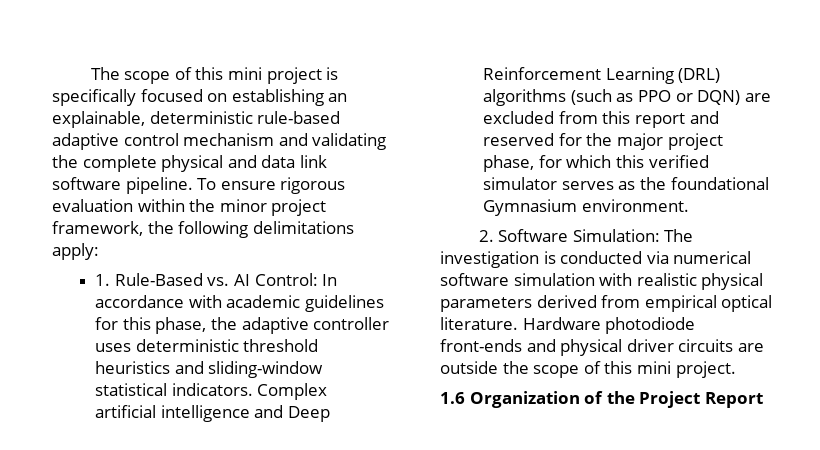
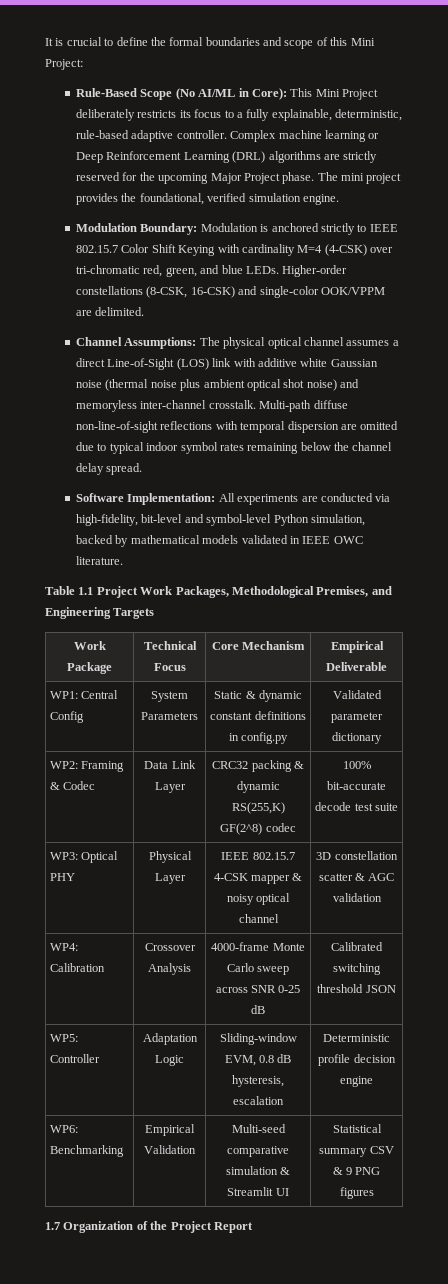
[90,67,339,84] [52,89,348,106] [52,111,341,128] [52,133,387,150] [52,155,327,172] [52,177,346,194] [52,199,327,216] [52,221,354,238] [52,243,99,260] [95,273,338,286] [95,295,384,312] [95,317,390,334] [95,339,319,352] [95,361,324,378] [95,383,328,400] [95,405,284,422] The scope of this mini project is specifically focused on establishing an explainable, deterministic rule-based adaptive control mechanism and validating the complete physical and data link software pipeline. To ensure rigorous evaluation within the minor project framework, the following delimitations apply: // 1. Rule-Based vs. AI Control: In accordance with academic guidelines for this phase, the adaptive controller uses deterministic threshold heuristics and sliding-window statistical indicators. Complex artificial intelligence and -> [45,37,375,49] [45,59,83,70] [76,88,379,100] [76,109,403,121] [76,130,380,142] It is crucial to define the formal boundaries and scope of this Mini Project: // Rule-Based Scope (No AI/ML in Core): This Mini Project deliberately restricts its focus to a fully explainable, deterministic, rule-based adaptive controller. Complex machine learning or
[570,89,771,105] [483,111,719,128] [483,133,723,150] [483,155,709,172] [483,177,769,190] [483,199,689,216] [478,229,694,242] [440,251,752,268] [440,273,764,290] [440,295,773,312] [440,317,696,334] [440,339,764,356] [440,361,736,378] [440,392,465,404] (such as PPO or DQN) are excluded from this report and reserved for the major project phase, for which this verified simulator serves as the foundational Gymnasium environment. // 2. Software Simulation: The investigation is conducted via numerical software simulation with realistic physical parameters derived from empirical optical literature. Hardware photodiode front-ends and physical driver circuits are outside the scope of this mini project. // 1.6 -> [323,151,378,163] [76,172,402,184] [76,193,339,205] [76,223,398,235] [76,244,394,256] [76,265,348,277] [76,286,385,298] [76,307,145,316] [76,337,399,349] [76,358,378,370] [76,379,360,391] [76,400,348,412] [76,421,399,433] [76,442,393,454] [76,463,143,475] [76,493,391,505] [76,514,365,526] [76,535,363,547] [76,556,124,565] [45,586,392,598] [45,607,155,619] [73,641,106,650] [67,662,112,674] [143,641,197,650] [153,663,186,671] [211,641,306,650] [330,641,384,653] [326,662,387,671] [50,690,119,699] [50,711,85,723] [151,691,188,702] [141,712,198,720] [214,690,302,702] [210,711,306,720] [228,732,289,744] [332,690,382,699] [331,712,383,723] [332,732,382,744] [50,761,125,772] [50,781,96,790] [144,760,196,769] [154,782,186,793] [212,760,304,772] [236,781,280,793] [231,802,285,814] [220,823,296,835] [342,761,371,769] [327,781,386,790] [315,802,398,811] [50,851,119,863] [50,873,76,881] [148,851,192,863] [154,873,186,884] [221,852,295,860] [213,873,303,884] [226,893,291,905] [238,914,279,923] [316,851,398,860] [318,873,395,881] [332,893,382,902] [50,943,79,951] [50,963,106,972] [144,943,196,951] [148,963,191,975] [211,942,305,951] [226,963,290,975] [215,985,301,993] [251,1005,265,1014] [331,942,383,951] [333,963,381,975] [317,984,396,993] [50,1034,79,1042] [50,1054,101,1063] [142,1033,198,1045] [155,1055,184,1066] [219,1033,297,1045] [224,1054,292,1066] [232,1075,284,1087] [233,1096,284,1105] [323,1034,390,1042] [318,1054,396,1066] [340,1076,373,1087] [50,1125,79,1133] [50,1145,125,1157] [145,1124,195,1136] [144,1145,196,1154] [231,1124,286,1133] [227,1146,289,1157] [225,1166,291,1175] [227,1187,289,1196] [332,1124,382,1133] [319,1146,394,1157] [332,1167,381,1175] [339,1187,374,1199] [45,1222,60,1230] are strictly reserved for the upcoming Major Project phase. The mini project provides the foundational, verified simulation engine. // Modulation Boundary: Modulation is anchored strictly to IEEE 802.15.7 Color Shift Keying with cardinality M=4 (4-CSK) over tri-chromatic red, green, and blue LEDs. Higher-order constellations (8-CSK, 16-CSK) and single-color OOK/VPPM are delimited. // Channel Assumptions: The physical optical channel assumes a direct Line-of-Sight (LOS) link with additive white Gaussian noise (thermal noise plus ambient optical shot noise) and memoryless inter-channel crosstalk. Multi-path diffuse non-line-of-sight reflections with temporal dispersion are omitted due to typical indoor symbol rates remaining below the channel delay spread. // Software Implementation: All experiments are conducted via high-fidelity, bit-level and symbol-level Python simulation, backed by mathematical models validated in IEEE OWC literature. // Table 1.1 Project Work Packages, Methodological Premises, and Engineering Targets // Work Package | Technical Focus | Core Mechanism | Empirical Deliverable // WP1: Central Config | System Parameters | Static & dynamic constant definitions in config.py | Validated parameter dictionary // WP2: Framing & Codec | Data Link Layer | CRC32 packing & dynamic RS(255,K) GF(2^8) codec | 100% bit-accurate decode test suite // WP3: Optical PHY | Physical Layer | IEEE 802.15.7 4-CSK mapper & noisy optical channel | 3D constellation scatter & AGC validation // WP4: Calibration | Crossover Analysis | 4000-frame Monte Carlo sweep across SNR 0-25 dB | Calibrated switching threshold JSON // WP5: Controller | Adaptation Logic | Sliding-window EVM, 0.8 dB hysteresis, escalation | Deterministic profile decision engine // WP6: Benchmarking | Empirical Validation | Multi-seed comparative simulation & Streamlit UI | Statistical summary CSV & 9 PNG figures // 1.7

